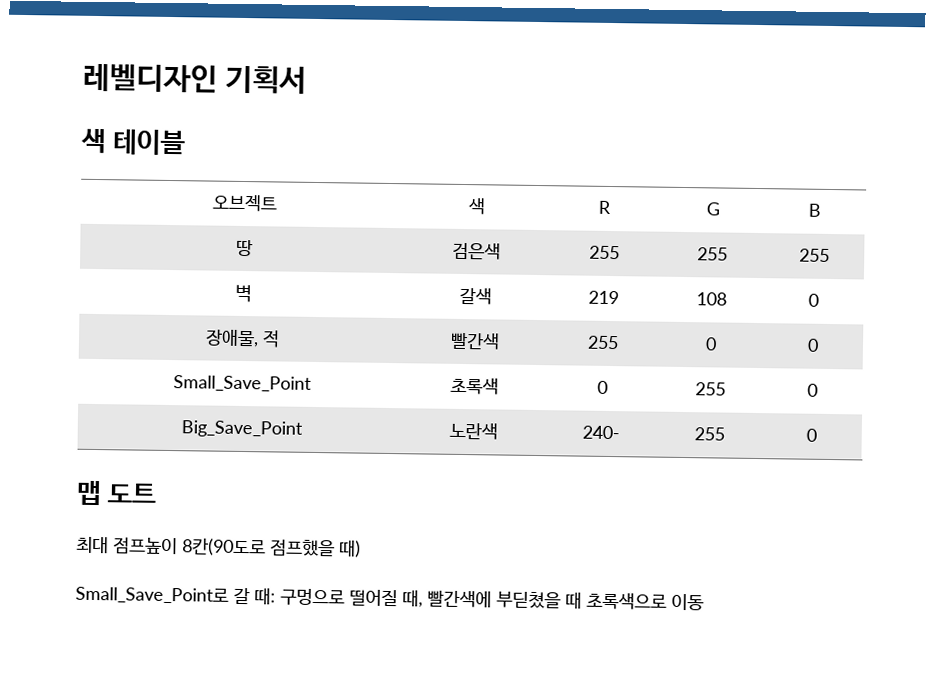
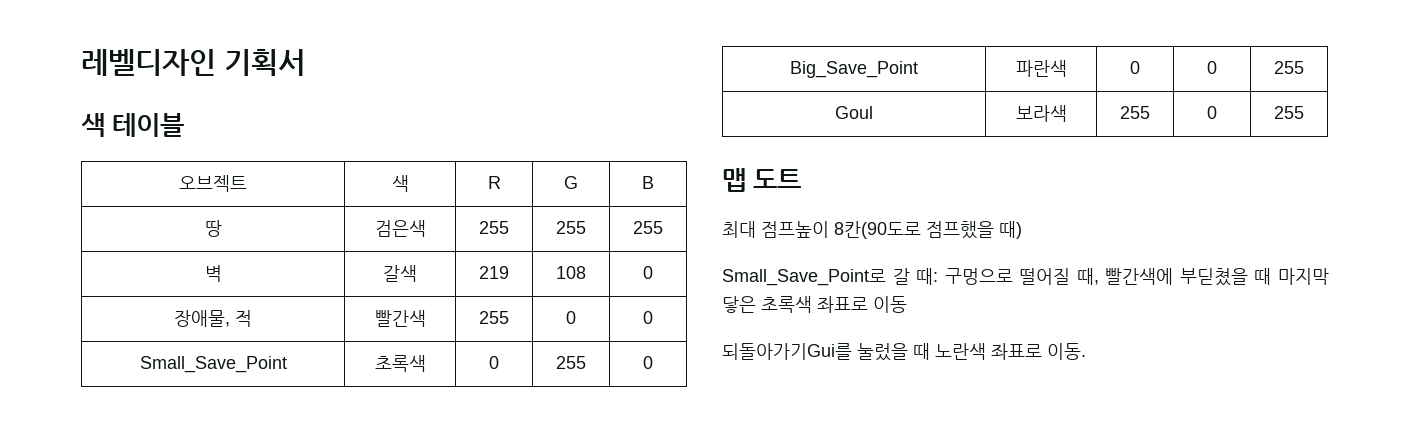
[449,422,498,440] [582,425,620,440] [694,427,725,441] [805,428,817,442] 노란색 | 240- | 255 | 0 -> [1015,60,1067,77] [1130,61,1140,74] [1207,61,1217,74] [1274,61,1304,74] [835,106,873,119] [1015,105,1067,122] [1120,106,1150,119] [1207,106,1217,119] [1274,106,1304,119] 파란색 | 0 | 0 | 255 // Goul | 보라색 | 255 | 0 | 255
[586,592,704,611] 초록색으로 이동 -> [1278,268,1329,285] [722,296,907,313] [722,343,1086,361] 마지막 닿은 초록색 좌표로 이동 // 되돌아가기Gui를 눌렀을 때 노란색 좌표로 이동.

